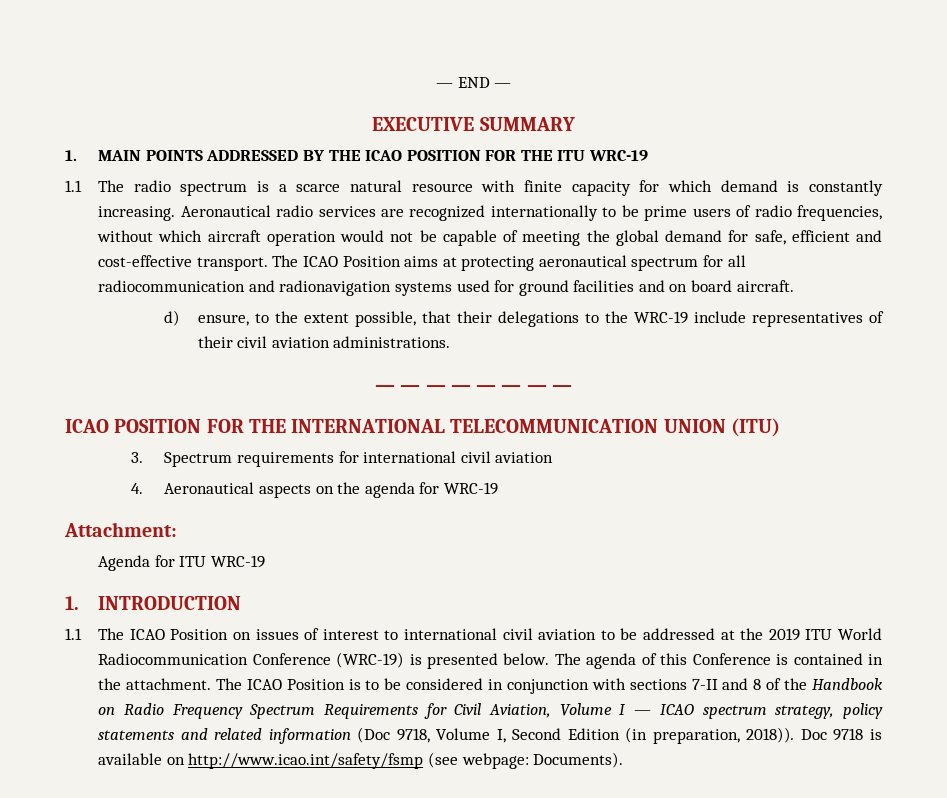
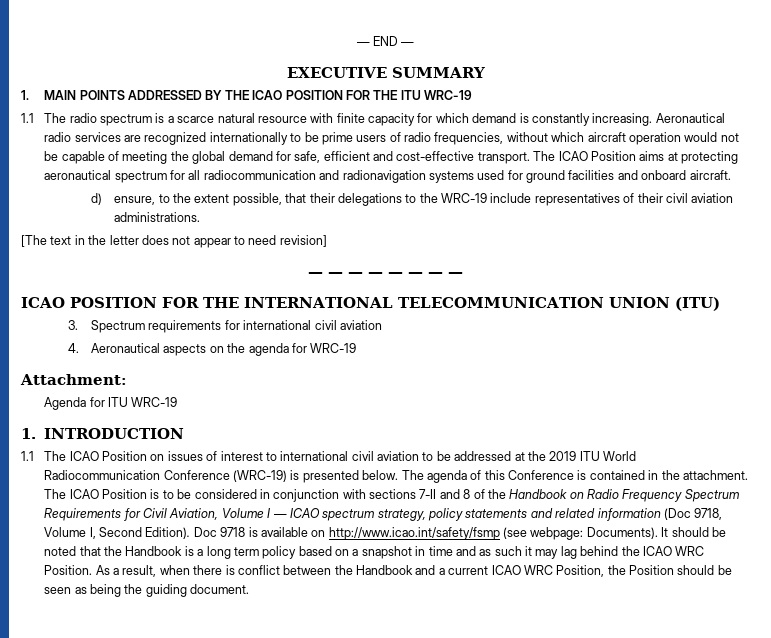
[669,280,733,292] on board -> [641,170,687,180] onboard
(451, 342) none -> [21,235,327,248] // [The text in the letter does not appear to need revision]
[567,727,795,744] Edition (in preparation, 2018)). -> [145,527,191,539] Edition).
(624, 760) none -> [661,527,726,537] [44,546,705,559] [44,565,732,577] [44,584,250,597] It should be noted that the Handbook is a long term policy based on a snapshot in time and as such it may lag behind the ICAO WRC Position. As a result, when there is conflict between the Handbook and a current ICAO WRC Position, the Position should be seen as being the guiding document.

